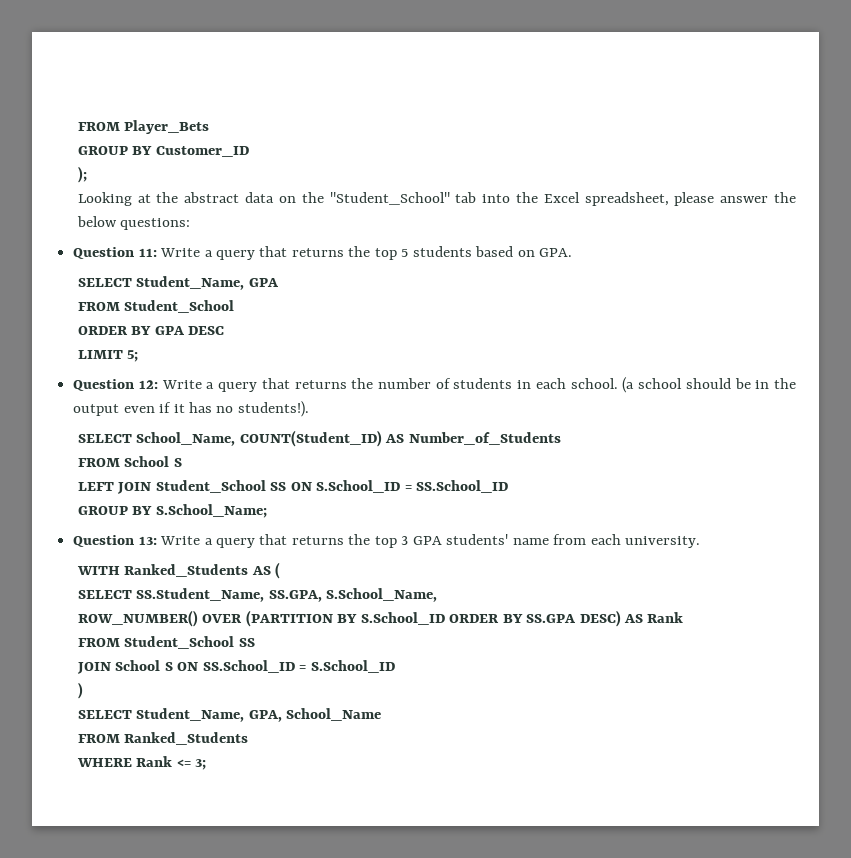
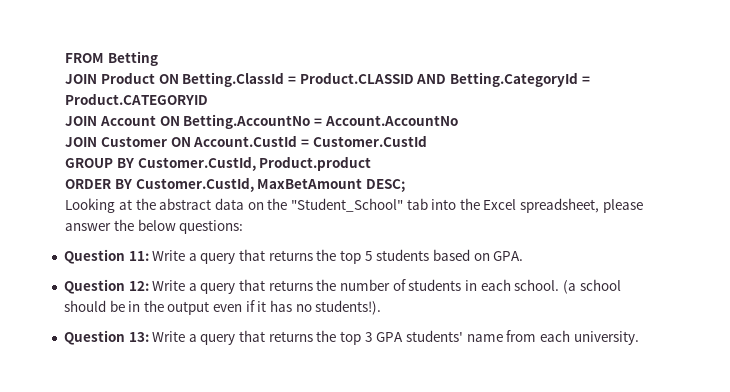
[77,120,210,134] [77,146,249,157] [77,166,87,183] FROM Player_Bets // GROUP BY Customer_ID // ); -> [65,51,159,66] [65,72,590,87] [65,93,209,105] [65,114,458,129] [65,135,427,147] [65,156,372,171] [65,177,405,192] FROM Betting // JOIN Product ON Betting.ClassId = Product.CLASSID AND Betting.CategoryId = Product.CATEGORYID // JOIN Account ON Betting.AccountNo = Account.AccountNo // JOIN Customer ON Account.CustId = Customer.CustId // GROUP BY Customer.CustId, Product.product // ORDER BY Customer.CustId, MaxBetAmount DESC;
[77,276,278,290] [77,300,235,313] [77,326,225,335] [77,350,139,362] // SELECT Student_Name, GPA // FROM Student_School // ORDER BY GPA DESC // LIMIT 5; -> (524, 256) none
[77,430,561,447] [77,456,182,467] [77,480,509,494] [77,504,267,518] // SELECT School_Name, COUNT(Student_ID) AS Number_of_Students // FROM School S // LEFT JOIN Student_School SS ON S.School_ID = SS.School_ID // GROUP BY S.School_Name; -> (382, 307) none
[76,562,281,579] [77,588,438,602] [77,610,684,627] [77,636,255,649] [76,660,395,674] [77,682,83,699] [77,708,382,722] [77,732,249,745] [76,756,207,770] // WITH Ranked_Students AS ( // SELECT SS.Student_Name, SS.GPA, S.School_Name, // ROW_NUMBER() OVER (PARTITION BY S.School_ID ORDER BY SS.GPA DESC) AS Rank // FROM Student_School SS // JOIN School S ON SS.School_ID = S.School_ID // ) // SELECT Student_Name, GPA, School_Name // FROM Ranked_Students // WHERE Rank <= 3; -> (639, 338) none

